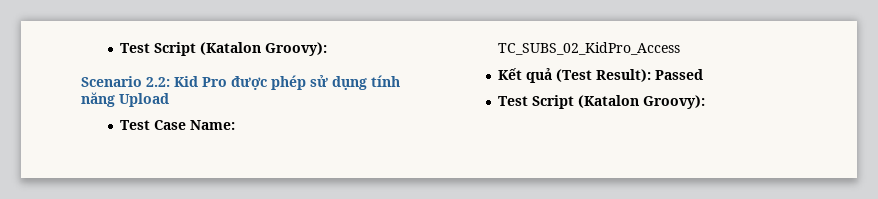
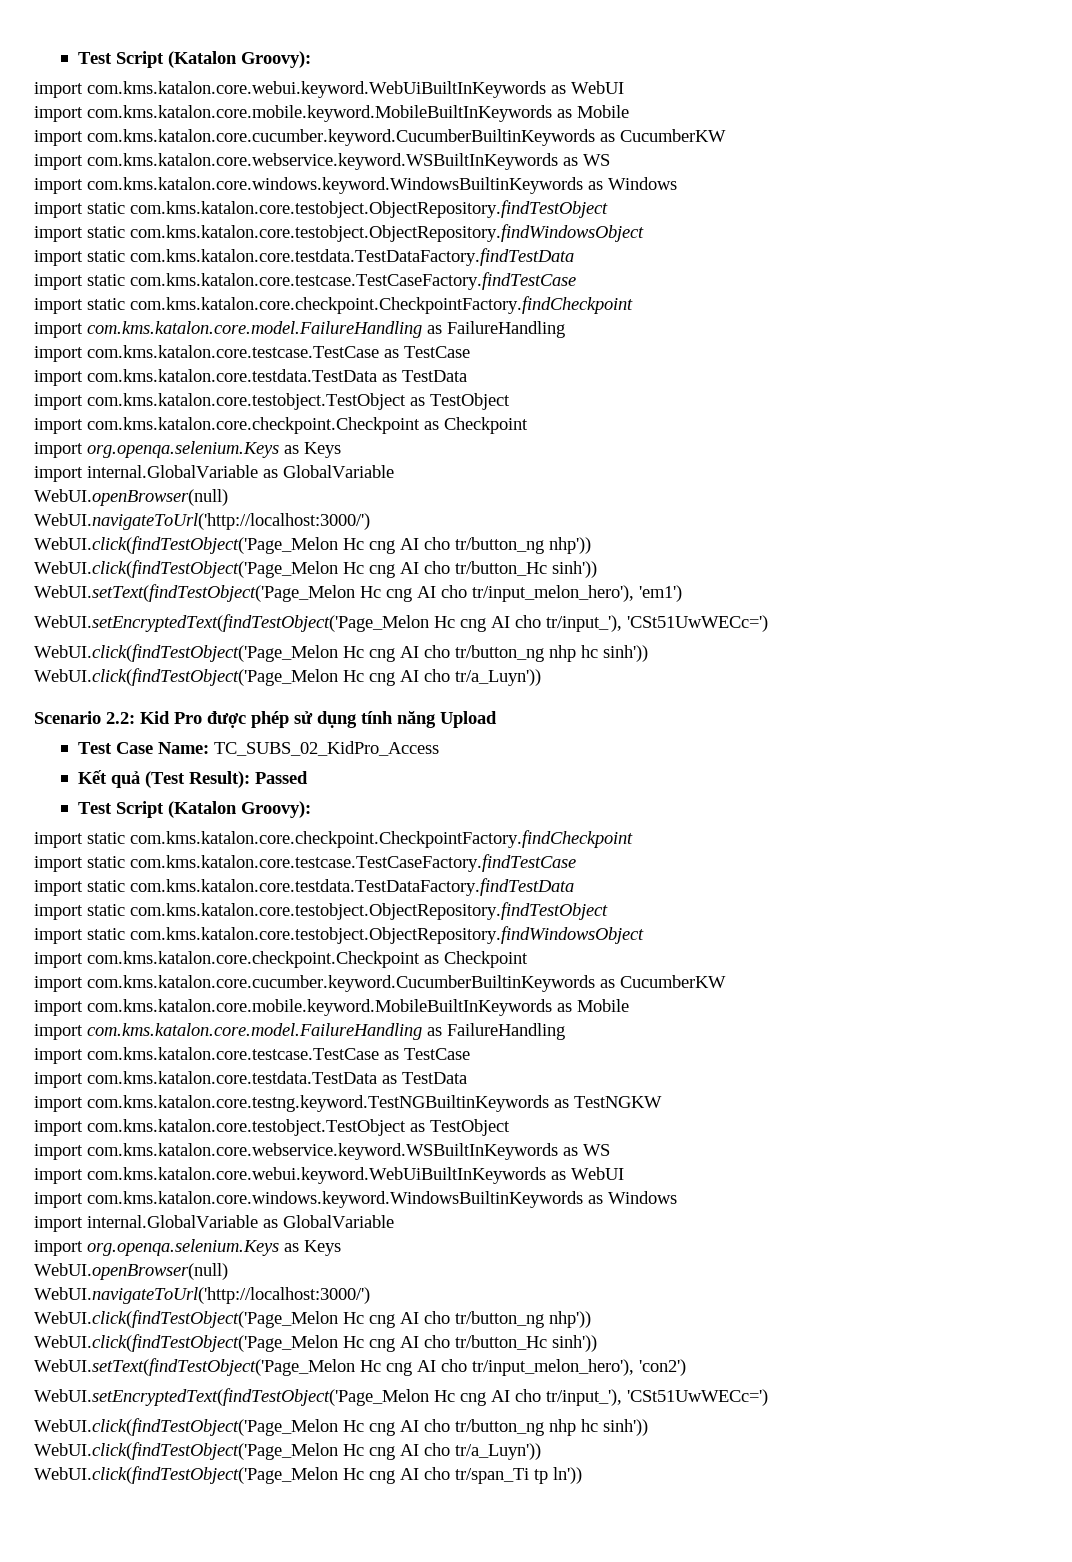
[120,42,328,56] Test Script (Katalon Groovy): -> [77,51,311,68] [34,81,624,98] [34,105,629,122] [34,129,726,146] [34,153,610,170] [34,177,677,194] [34,200,608,218] [34,224,644,242] [34,248,574,266] [34,272,576,290] [34,296,633,314] [34,321,565,338] [34,345,470,362] [34,369,467,386] [34,393,510,410] [34,417,528,434] [34,441,341,458] [34,465,394,482] [34,489,228,506] [34,513,370,530] [34,536,591,554] [34,560,597,578] [34,584,682,602] [34,614,768,632] [34,644,648,662] [34,668,541,686] Test Script (Katalon Groovy): // import com.kms.katalon.core.webui.keyword.WebUiBuiltInKeywords as WebUI // import com.kms.katalon.core.mobile.keyword.MobileBuiltInKeywords as Mobile // import com.kms.katalon.core.cucumber.keyword.CucumberBuiltinKeywords as CucumberKW // import com.kms.katalon.core.webservice.keyword.WSBuiltInKeywords as WS // import com.kms.katalon.core.windows.keyword.WindowsBuiltinKeywords as Windows // import static com.kms.katalon.core.testobject.ObjectRepository.findTestObject // import static com.kms.katalon.core.testobject.ObjectRepository.findWindowsObject // import static com.kms.katalon.core.testdata.TestDataFactory.findTestData // import static com.kms.katalon.core.testcase.TestCaseFactory.findTestCase // import static com.kms.katalon.core.checkpoint.CheckpointFactory.findCheckpoint // import com.kms.katalon.core.model.FailureHandling as FailureHandling // import com.kms.katalon.core.testcase.TestCase as TestCase // import com.kms.katalon.core.testdata.TestData as TestData // import com.kms.katalon.core.testobject.TestObject as TestObject // import com.kms.katalon.core.checkpoint.Checkpoint as Checkpoint // import org.openqa.selenium.Keys as Keys // import internal.GlobalVariable as GlobalVariable // WebUI.openBrowser(null) // WebUI.navigateToUrl('http://localhost:3000/') // WebUI.click(findTestObject('Page_Melon Hc cng AI cho tr/button_ng nhp')) // WebUI.click(findTestObject('Page_Melon Hc cng AI cho tr/button_Hc sinh')) // WebUI.setText(findTestObject('Page_Melon Hc cng AI cho tr/input_melon_hero'), 'em1') // WebUI.setEncryptedText(findTestObject('Page_Melon Hc cng AI cho tr/input_'), 'CSt51UwWECc=') // WebUI.click(findTestObject('Page_Melon Hc cng AI cho tr/button_ng nhp hc sinh')) // WebUI.click(findTestObject('Page_Melon Hc cng AI cho tr/a_Luyn'))
(706, 102) none -> [34,830,633,848] [34,854,576,872] [34,878,574,896] [34,902,608,920] [34,926,644,944] [34,951,528,968] [34,975,726,992] [34,999,629,1016] [34,1023,565,1040] [34,1047,470,1064] [34,1071,467,1088] [34,1095,662,1112] [34,1119,510,1136] [34,1143,610,1160] [34,1167,624,1184] [34,1191,677,1208] [34,1215,394,1232] [34,1239,341,1256] [34,1263,228,1280] [34,1287,370,1304] [34,1310,591,1328] [34,1334,597,1352] [34,1358,686,1376] [34,1388,768,1406] [34,1418,648,1436] [34,1442,541,1460] [34,1466,582,1484] // import static com.kms.katalon.core.checkpoint.CheckpointFactory.findCheckpoint // import static com.kms.katalon.core.testcase.TestCaseFactory.findTestCase // import static com.kms.katalon.core.testdata.TestDataFactory.findTestData // import static com.kms.katalon.core.testobject.ObjectRepository.findTestObject // import static com.kms.katalon.core.testobject.ObjectRepository.findWindowsObject // import com.kms.katalon.core.checkpoint.Checkpoint as Checkpoint // import com.kms.katalon.core.cucumber.keyword.CucumberBuiltinKeywords as CucumberKW // import com.kms.katalon.core.mobile.keyword.MobileBuiltInKeywords as Mobile // import com.kms.katalon.core.model.FailureHandling as FailureHandling // import com.kms.katalon.core.testcase.TestCase as TestCase // import com.kms.katalon.core.testdata.TestData as TestData // import com.kms.katalon.core.testng.keyword.TestNGBuiltinKeywords as TestNGKW // import com.kms.katalon.core.testobject.TestObject as TestObject // import com.kms.katalon.core.webservice.keyword.WSBuiltInKeywords as WS // import com.kms.katalon.core.webui.keyword.WebUiBuiltInKeywords as WebUI // import com.kms.katalon.core.windows.keyword.WindowsBuiltinKeywords as Windows // import internal.GlobalVariable as GlobalVariable // import org.openqa.selenium.Keys as Keys // WebUI.openBrowser(null) // WebUI.navigateToUrl('http://localhost:3000/') // WebUI.click(findTestObject('Page_Melon Hc cng AI cho tr/button_ng nhp')) // WebUI.click(findTestObject('Page_Melon Hc cng AI cho tr/button_Hc sinh')) // WebUI.setText(findTestObject('Page_Melon Hc cng AI cho tr/input_melon_hero'), 'con2') // WebUI.setEncryptedText(findTestObject('Page_Melon Hc cng AI cho tr/input_'), 'CSt51UwWECc=') // WebUI.click(findTestObject('Page_Melon Hc cng AI cho tr/button_ng nhp hc sinh')) // WebUI.click(findTestObject('Page_Melon Hc cng AI cho tr/a_Luyn')) // WebUI.click(findTestObject('Page_Melon Hc cng AI cho tr/span_Ti tp ln'))

